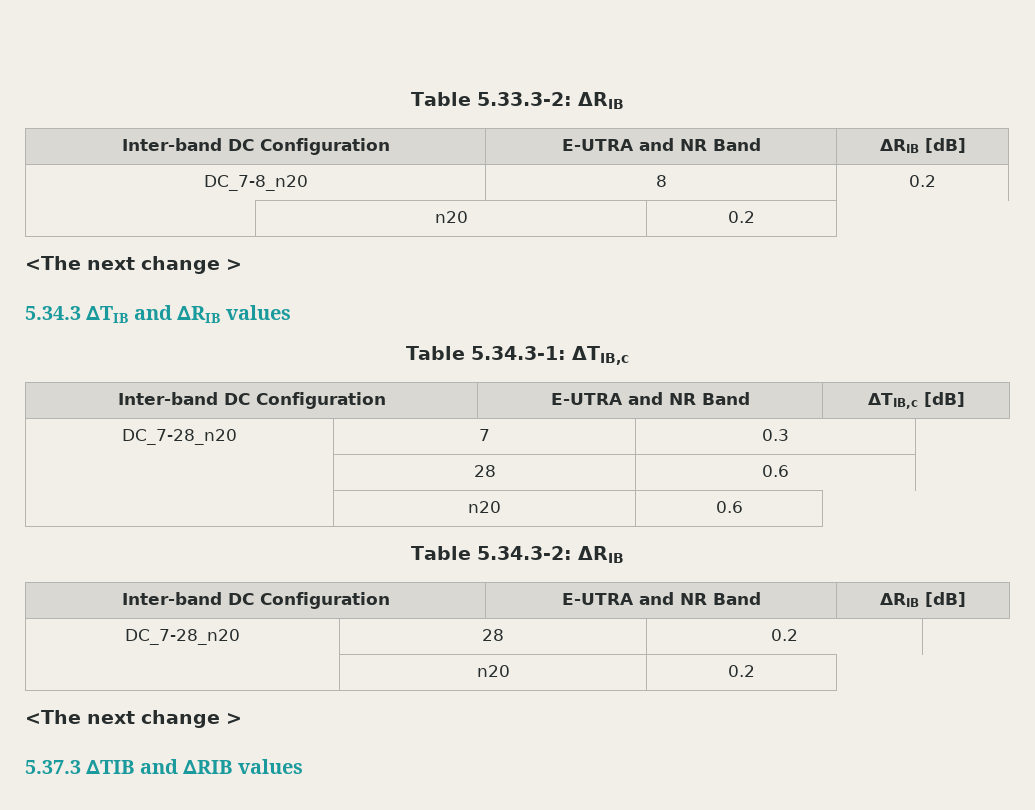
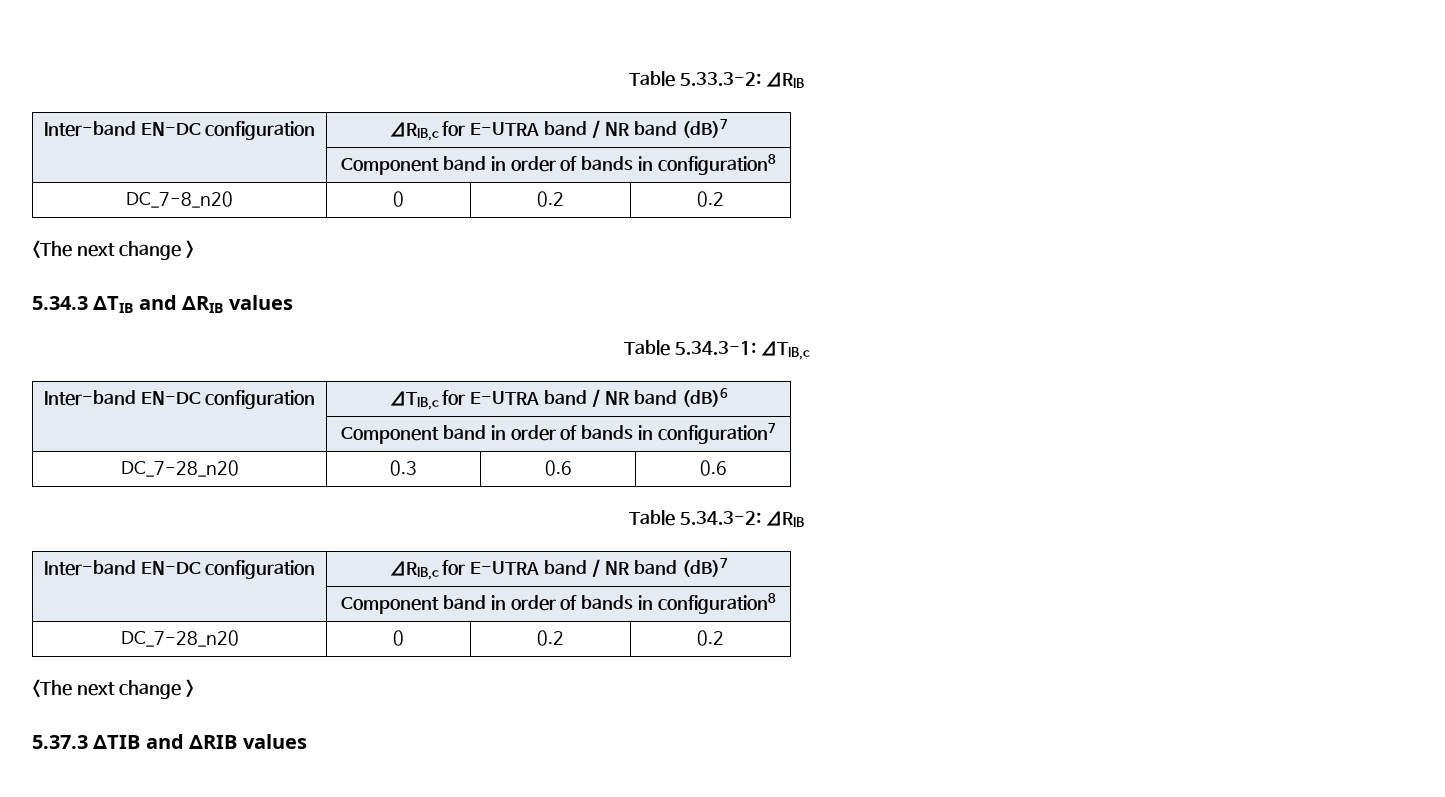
[227,138,390,155] [561,138,761,151] [879,138,966,153] DC Configuration | E-UTRA and NR Band | ΔRIB [dB] -> [140,121,316,140] [389,119,728,141] [341,154,776,175] EN-DC configuration | ΔRIB,c for E-UTRA band / NR band (dB)7 // | Component band in order of bands in configuration8
[655,175,667,187] [909,175,936,187] [434,211,468,223] 8 | 0.2 // | n20 -> [393,191,404,207] [537,191,564,207] 0 | 0.2
[223,392,386,409] [550,392,750,405] [867,392,965,409] [122,429,237,445] [479,429,490,441] DC Configuration | E-UTRA and NR Band | ΔTIB,c [dB] // DC_7-28_n20 | 7 -> [140,390,316,409] [389,388,728,410] [341,423,776,444] [120,460,239,477] EN-DC configuration | ΔTIB,c for E-UTRA band / NR band (dB)6 // | Component band in order of bands in configuration7 // DC_7-28_n20
[473,465,496,477] [762,465,789,477] [468,501,501,513] // | 28 | 0.6 // | n20 -> [544,460,572,476] | 0.6
[227,592,390,609] [561,592,761,605] [880,592,966,607] [125,629,240,645] [482,629,504,641] [771,629,798,641] [476,665,510,677] DC Configuration | E-UTRA and NR Band | ΔRIB [dB] // DC_7-28_n20 | 28 | 0.2 // | n20 -> [140,560,316,579] [389,558,728,580] [341,593,776,614] [120,630,239,647] [393,630,404,646] [537,630,564,646] EN-DC configuration | ΔRIB,c for E-UTRA band / NR band (dB)7 // | Component band in order of bands in configuration8 // DC_7-28_n20 | 0 | 0.2

